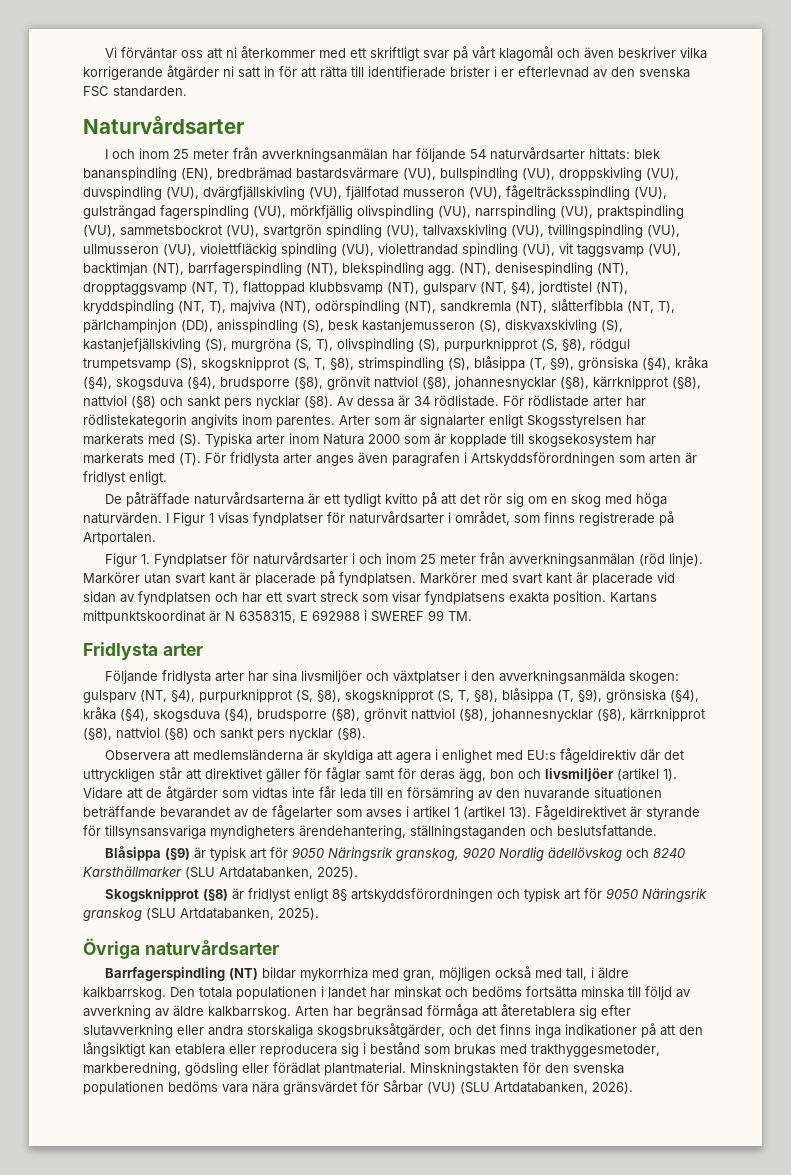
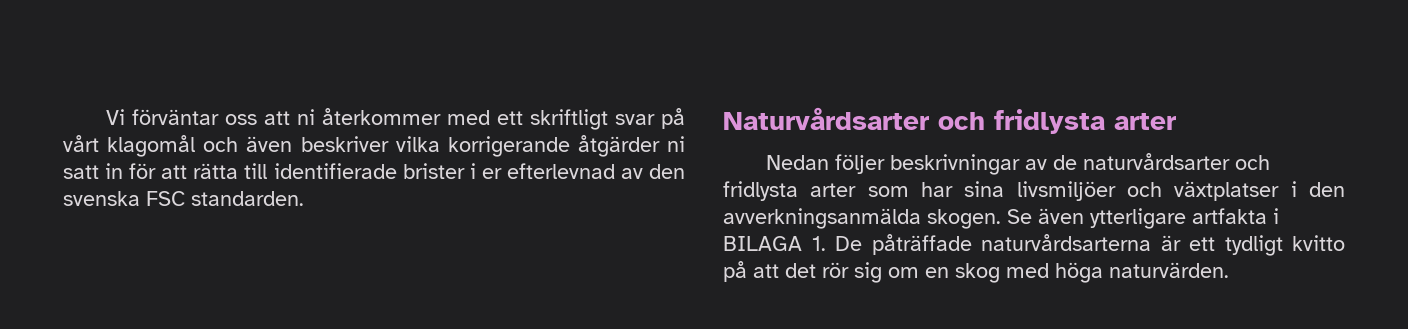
[104,147,660,162] [83,167,679,181] [83,185,667,200] [83,205,684,219] [83,224,680,238] [83,243,681,257] [83,262,629,276] [83,281,628,295] [83,299,675,314] [83,319,623,333] [83,338,630,352] [83,356,708,371] [83,376,701,390] [83,395,646,409] [83,414,646,428] [83,433,656,447] [83,452,697,466] [83,471,167,485] // I och inom 25 meter från avverkningsanmälan har följande 54 naturvårdsarter hittats: blek bananspindling (EN), bredbrämad bastardsvärmare (VU), bullspindling (VU), droppskivling (VU), duvspindling (VU), dvärgfjällskivling (VU), fjällfotad musseron (VU), fågelträcksspindling (VU), gulsträngad fagerspindling (VU), mörkfjällig olivspindling (VU), narrspindling (VU), praktspindling (VU), sammetsbockrot (VU), svartgrön spindling (VU), tallvaxskivling (VU), tvillingspindling (VU), ullmusseron (VU), violettfläckig spindling (VU), violettrandad spindling (VU), vit taggsvamp (VU), backtimjan (NT), barrfagerspindling (NT), blekspindling agg. (NT), denisespindling (NT), dropptaggsvamp (NT, T), flattoppad klubbsvamp (NT), gulsparv (NT, §4), jordtistel (NT), kryddspindling (NT, T), majviva (NT), odörspindling (NT), sandkremla (NT), slåtterfibbla (NT, T), pärlchampinjon (DD), anisspindling (S), besk kastanjemusseron (S), diskvaxskivling (S), kastanjefjällskivling (S), murgröna (S, T), olivspindling (S), purpurknipprot (S, §8), rödgul trumpetsvamp (S), skogsknipprot (S, T, §8), strimspindling (S), blåsippa (T, §9), grönsiska (§4), kråka (§4), skogsduva (§4), brudsporre (§8), grönvit nattviol (§8), johannesnycklar (§8), kärrknipprot (§8), nattviol (§8) och sankt pers nycklar (§8). Av dessa är 34 rödlistade. För rödlistade arter har rödlistekategorin angivits inom parentes. Arter som är signalarter enligt Skogsstyrelsen har markerats med (S). Typiska arter inom Natura 2000 som är kopplade till skogsekosystem har markerats med (T). För fridlysta arter anges även paragrafen i Artskyddsförordningen som arten är fridlyst enligt. // -> [938,109,1176,134] [766,153,1271,175] [723,181,1345,201] [723,208,1279,229] [723,236,826,251] och fridlysta arter // Nedan följer beskrivningar av de naturvårdsarter och fridlysta arter som har sina livsmiljöer och växtplatser i den avverkningsanmälda skogen. Se även ytterligare artfakta i BILAGA 1.
[166,511,674,526] [83,532,156,545] [104,552,703,567] [83,571,675,586] [83,591,657,605] [83,610,472,624] [83,642,203,660] [104,670,679,684] [83,688,699,703] [83,707,705,722] [83,727,366,741] [104,748,684,763] [83,767,677,782] [83,786,662,801] [83,805,700,820] [83,825,657,839] [104,846,686,861] [83,866,358,879] [104,888,707,902] [83,908,319,921] [83,938,279,959] [104,966,629,981] [83,986,690,1000] [83,1004,631,1019] [83,1023,703,1038] [83,1042,660,1057] [83,1062,624,1076] [83,1080,633,1095] I Figur 1 visas fyndplatser för naturvårdsarter i området, som finns registrerade på Artportalen. // Figur 1. Fyndplatser för naturvårdsarter i och inom 25 meter från avverkningsanmälan (röd linje). Markörer utan svart kant är placerade på fyndplatsen. Markörer med svart kant är placerade vid sidan av fyndplatsen och har ett svart streck som visar fyndplatsens exakta position. Kartans mittpunktskoordinat är N 6358315, E 692988 i SWEREF 99 TM. // Fridlysta arter // Följande fridlysta arter har sina livsmiljöer och växtplatser i den avverkningsanmälda skogen: gulsparv (NT, §4), purpurknipprot (S, §8), skogsknipprot (S, T, §8), blåsippa (T, §9), grönsiska (§4), kråka (§4), skogsduva (§4), brudsporre (§8), grönvit nattviol (§8), johannesnycklar (§8), kärrknipprot (§8), nattviol (§8) och sankt pers nycklar (§8). // Observera att medlemsländerna är skyldiga att agera i enlighet med EU:s fågeldirektiv där det uttryckligen står att direktivet gäller för fåglar samt för deras ägg, bon och livsmiljöer (artikel 1). Vidare att de åtgärder som vidtas inte får leda till en försämring av den nuvarande situationen beträffande bevarandet av de fågelarter som avses i artikel 1 (artikel 13). Fågeldirektivet är styrande för tillsynsansvariga myndigheters ärendehantering, ställningstaganden och beslutsfattande. // Blåsippa (§9) är typisk art för 9050 Näringsrik granskog, 9020 Nordlig ädellövskog och 8240 Karsthällmarker (SLU Artdatabanken, 2025). // Skogsknipprot (§8) är fridlyst enligt 8§ artskyddsförordningen och typisk art för 9050 Näringsrik granskog (SLU Artdatabanken, 2025). // Övriga naturvårdsarter // Barrfagerspindling (NT) bildar mykorrhiza med gran, möjligen också med tall, i äldre kalkbarrskog. Den totala populationen i landet har minskat och bedöms fortsätta minska till följd av avverkning av äldre kalkbarrskog. Arten har begränsad förmåga att återetablera sig efter slutavverkning eller andra storskaliga skogsbruksåtgärder, och det finns inga indikationer på att den långsiktigt kan etablera eller reproducera sig i bestånd som brukas med trakthyggesmetoder, markberedning, gödsling eller förädlat plantmaterial. Minskningstakten för den svenska populationen bedöms vara nära gränsvärdet för Sårbar (VU) (SLU Artdatabanken, 2026). -> (1229, 270) none

